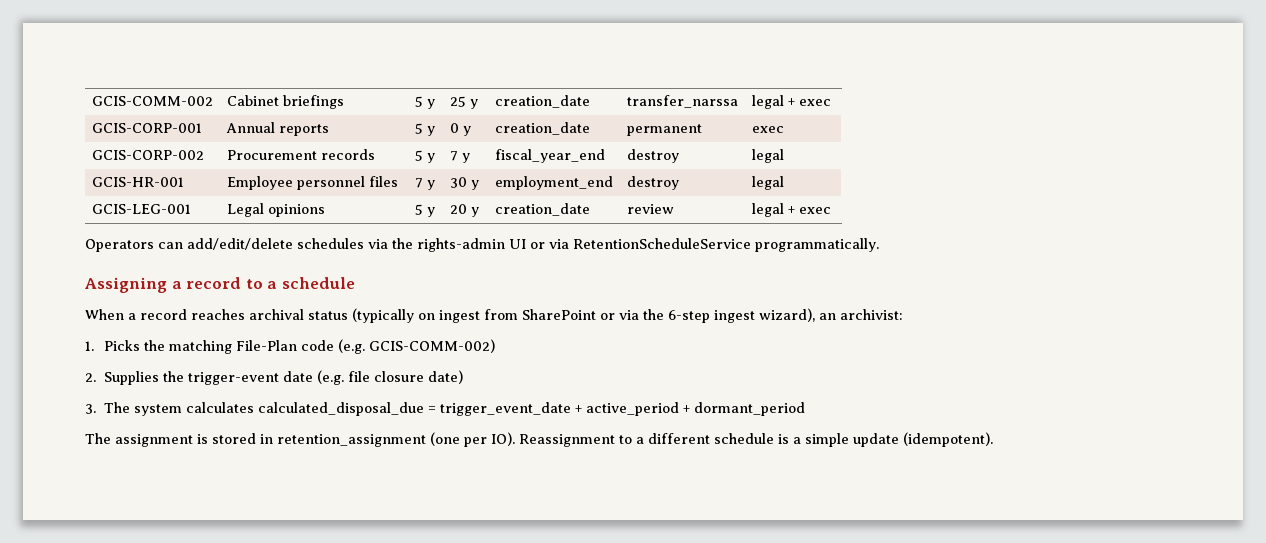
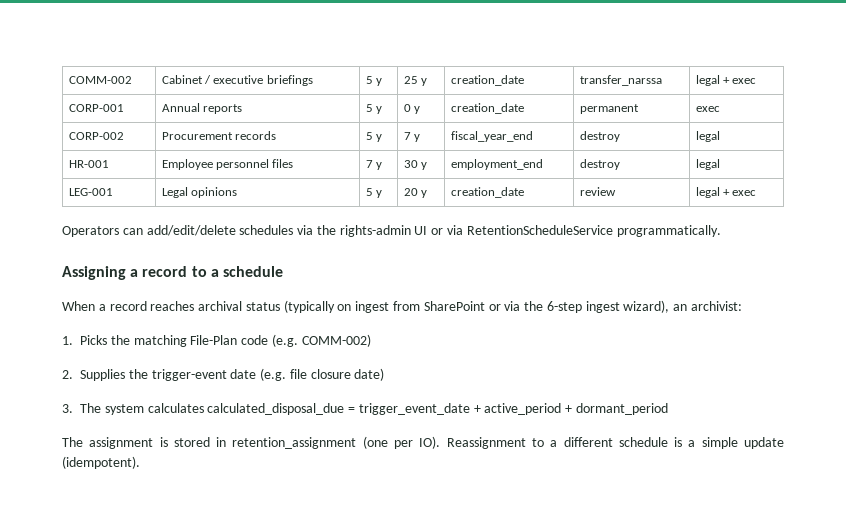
[91,96,213,106] GCIS-COMM-002 -> [68,76,132,84] COMM-002
(279, 100) none -> [203,75,264,84] / executive
[91,123,202,133] GCIS-CORP-001 -> [68,104,124,112] CORP-001
[91,150,204,160] GCIS-CORP-002 -> [68,132,124,140] CORP-002
[91,177,184,187] GCIS-HR-001 -> [68,160,109,168] HR-001
[91,204,191,214] GCIS-LEG-001 -> [68,188,113,196] LEG-001
[369,339,496,353] GCIS-COMM-002) -> [301,334,371,347] COMM-002)

